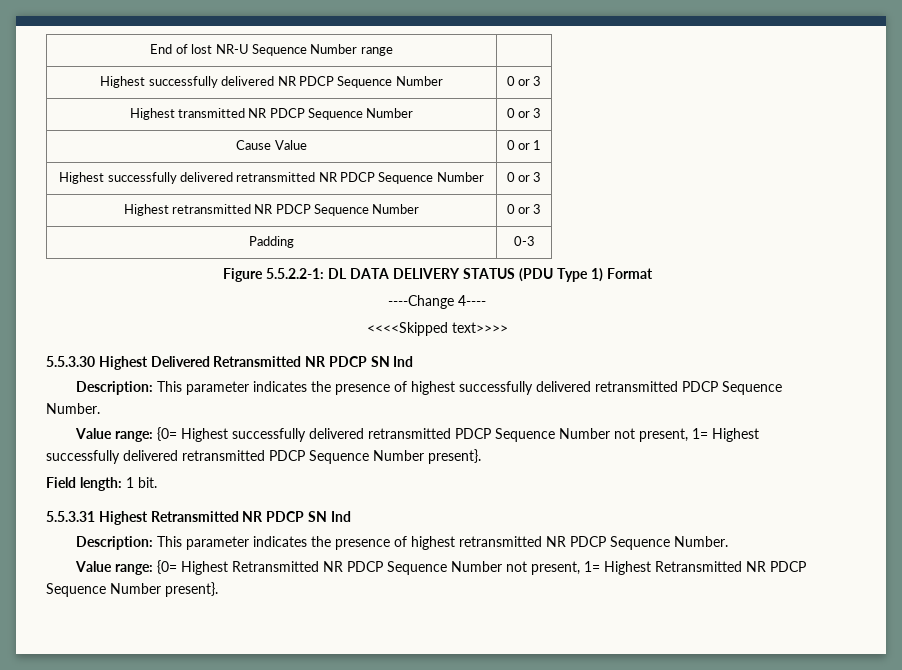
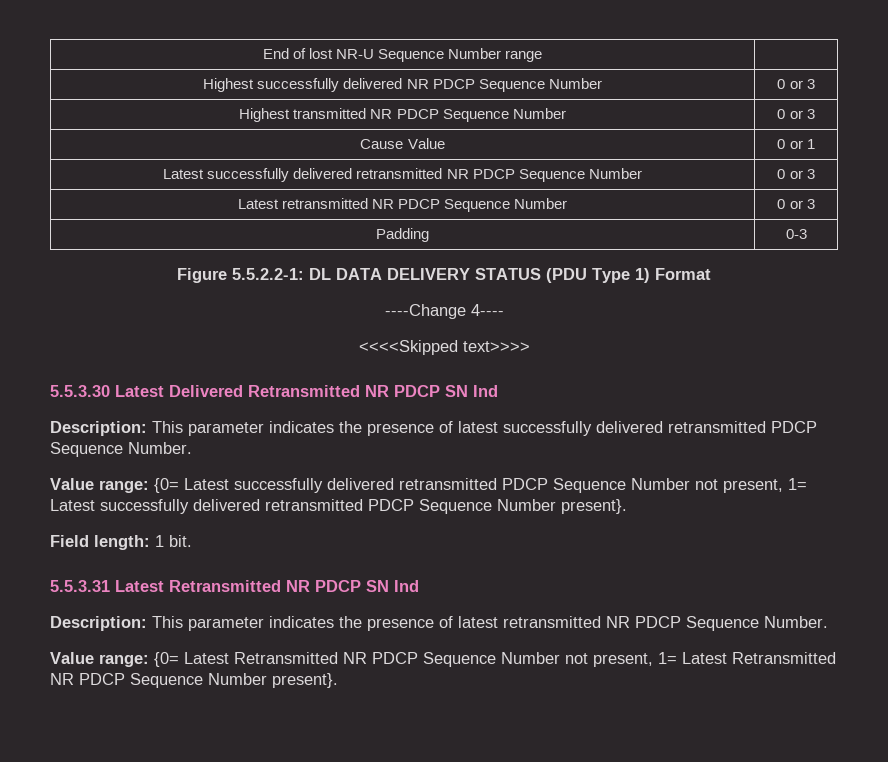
[59,172,105,184] Highest -> [163,169,205,179] Latest
[123,204,169,216] Highest -> [237,199,279,209] Latest
[98,356,148,370] Highest -> [115,385,164,397] Latest
[410,381,455,395] highest -> [458,421,498,433] latest
[180,428,228,442] Highest -> [184,478,229,490] Latest
[711,428,759,442] Highest -> [50,499,95,511] Latest
[98,511,148,525] Highest -> [115,580,164,592] Latest
[410,536,455,550] highest -> [458,616,498,628] latest
[180,561,228,575] Highest -> [184,652,229,664] Latest
[603,561,651,575] Highest -> [682,652,727,664] Latest

